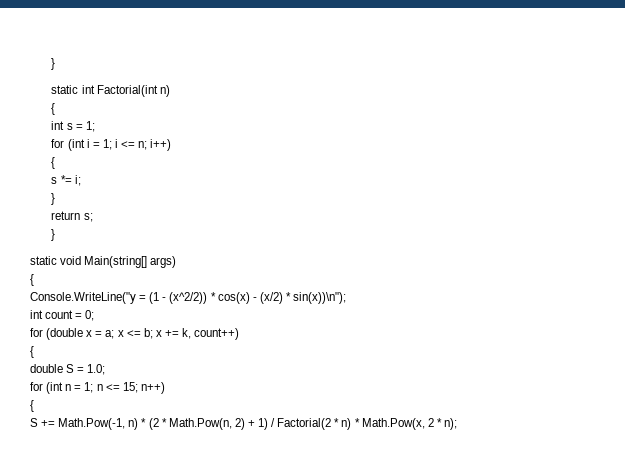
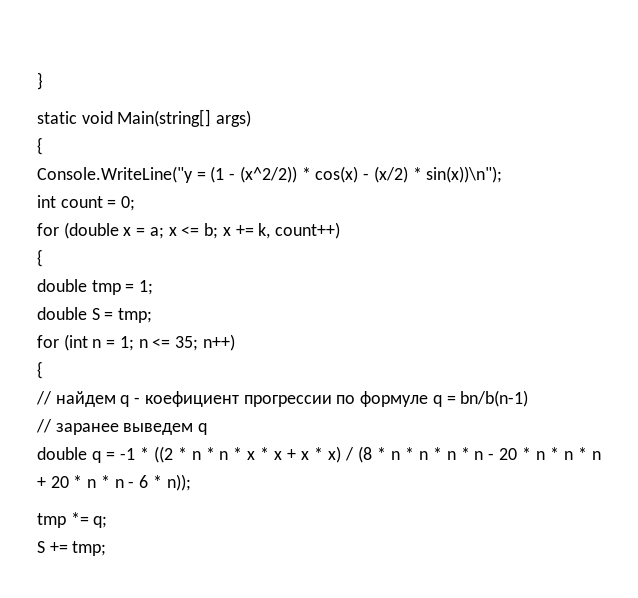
[51,58,56,70] [51,85,170,97] [51,103,56,115] [51,121,95,132] [51,139,172,151] [51,157,56,169] [51,175,81,186] [51,193,56,205] [51,211,93,222] [51,229,56,241] } // static int Factorial(int n) // { // int s = 1; // for (int i = 1; i <= n; i++) // { // s *= i; // } // return s; // } -> [37,72,43,90] }
(34, 352) none -> [37,279,154,295] // double tmp = 1;
[87,364,106,375] 1.0; -> [118,308,153,323] tmp;
[122,382,138,393] 15; -> [175,336,199,351] 35;
[30,418,457,430] S += Math.Pow(-1, n) * (2 * Math.Pow(n, 2) + 1) / Factorial(2 * n) * Math.Pow(x, 2 * n); -> [36,390,529,407] [36,419,208,435] [37,446,601,463] [37,474,191,491] [37,512,108,528] [37,541,107,556] // найдем q - коефициент прогрессии по формуле q = bn/b(n-1) // // заранее выведем q // double q = -1 * ((2 * n * n * x * x + x * x) / (8 * n * n * n * n - 20 * n * n * n + 20 * n * n - 6 * n)); // tmp *= q; // S += tmp;

